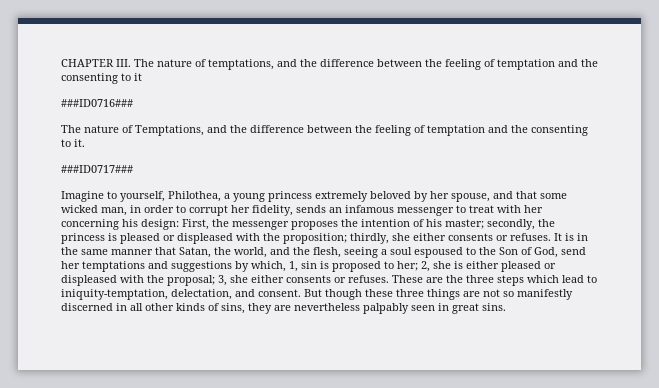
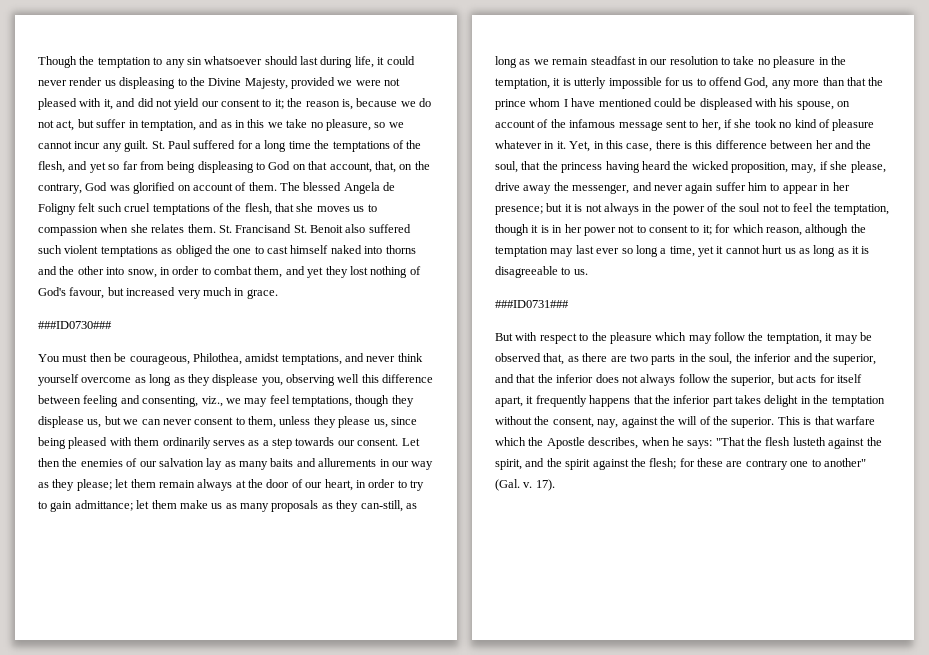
[61,59,598,70] [61,73,142,84] [61,99,133,107] [61,125,588,136] [61,139,85,147] [61,165,133,173] [61,191,567,202] [61,205,543,216] [61,219,555,230] [61,233,588,244] [61,247,586,258] [61,261,556,272] [61,275,597,286] [61,289,573,300] [61,303,506,314] CHAPTER III. The nature of temptations, and the difference between the feeling of temptation and the consenting to it // ###ID0716### // The nature of Temptations, and the difference between the feeling of temptation and the consenting to it. // ###ID0717### // Imagine to yourself, Philothea, a young princess extremely beloved by her spouse, and that some wicked man, in order to corrupt her fidelity, sends an infamous messenger to treat with her concerning his design: First, the messenger proposes the intention of his master; secondly, the princess is pleased or displeased with the proposition; thirdly, she either consents or refuses. It is in the same manner that Satan, the world, and the flesh, seeing a soul espoused to the Son of God, send her temptations and suggestions by which, 1, sin is proposed to her; 2, she is either pleased or displeased with the proposal; 3, she either consents or refuses. These are the three steps which lead to iniquity-temptation, delectation, and consent. But though these three things are not so manifestly discerned in all other kinds of sins, they are nevertheless palpably seen in great sins. -> [38,56,415,68] [38,77,401,89] [38,98,431,110] [38,119,404,131] [38,140,422,152] [38,161,430,173] [38,182,396,194] [38,203,377,215] [38,224,411,236] [38,245,416,257] [38,266,421,278] [38,287,278,299] [38,321,112,329] [38,353,423,365] [38,374,434,386] [38,395,414,407] [38,416,417,428] [38,437,420,449] [38,458,434,470] [38,479,424,491] [38,500,417,512] [495,56,846,68] [495,77,884,89] [495,98,851,110] [495,119,875,131] [495,140,872,152] [495,161,886,173] [495,182,850,194] [495,203,889,215] [495,224,866,236] [495,245,870,257] [495,266,588,278] [495,300,569,308] [495,332,872,344] [495,353,877,365] [495,374,862,386] [495,395,885,407] [495,416,875,428] [495,437,882,449] [495,458,866,470] [495,479,555,491] Though the temptation to any sin whatsoever should last during life, it could never render us displeasing to the Divine Majesty, provided we were not pleased with it, and did not yield our consent to it; the reason is, because we do not act, but suffer in temptation, and as in this we take no pleasure, so we cannot incur any guilt. St. Paul suffered for a long time the temptations of the flesh, and yet so far from being displeasing to God on that account, that, on the contrary, God was glorified on account of them. The blessed Angela de Foligny felt such cruel temptations of the flesh, that she moves us to compassion when she relates them. St. Francisand St. Benoit also suffered such violent temptations as obliged the one to cast himself naked into thorns and the other into snow, in order to combat them, and yet they lost nothing of God's favour, but increased very much in grace. // ###ID0730### // You must then be courageous, Philothea, amidst temptations, and never think yourself overcome as long as they displease you, observing well this difference between feeling and consenting, viz., we may feel temptations, though they displease us, but we can never consent to them, unless they please us, since being pleased with them ordinarily serves as a step towards our consent. Let then the enemies of our salvation lay as many baits and allurements in our way as they please; let them remain always at the door of our heart, in order to try to gain admittance; let them make us as many proposals as they can-still, as long as we remain steadfast in our resolution to take no pleasure in the temptation, it is utterly impossible for us to offend God, any more than that the prince whom I have mentioned could be displeased with his spouse, on account of the infamous message sent to her, if she took no kind of pleasure whatever in it. Yet, in this case, there is this difference between her and the soul, that the princess having heard the wicked proposition, may, if she please, drive away the messenger, and never again suffer him to appear in her presence; but it is not always in the power of the soul not to feel the temptation, though it is in her power not to consent to it; for which reason, although the temptation may last ever so long a time, yet it cannot hurt us as long as it is disagreeable to us. // ###ID0731### // But with respect to the pleasure which may follow the temptation, it may be observed that, as there are two parts in the soul, the inferior and the superior, and that the inferior does not always follow the superior, but acts for itself apart, it frequently happens that the inferior part takes delight in the temptation without the consent, nay, against the will of the superior. This is that warfare which the Apostle describes, when he says: "That the flesh lusteth against the spirit, and the spirit against the flesh; for these are contrary one to another" (Gal. v. 17).

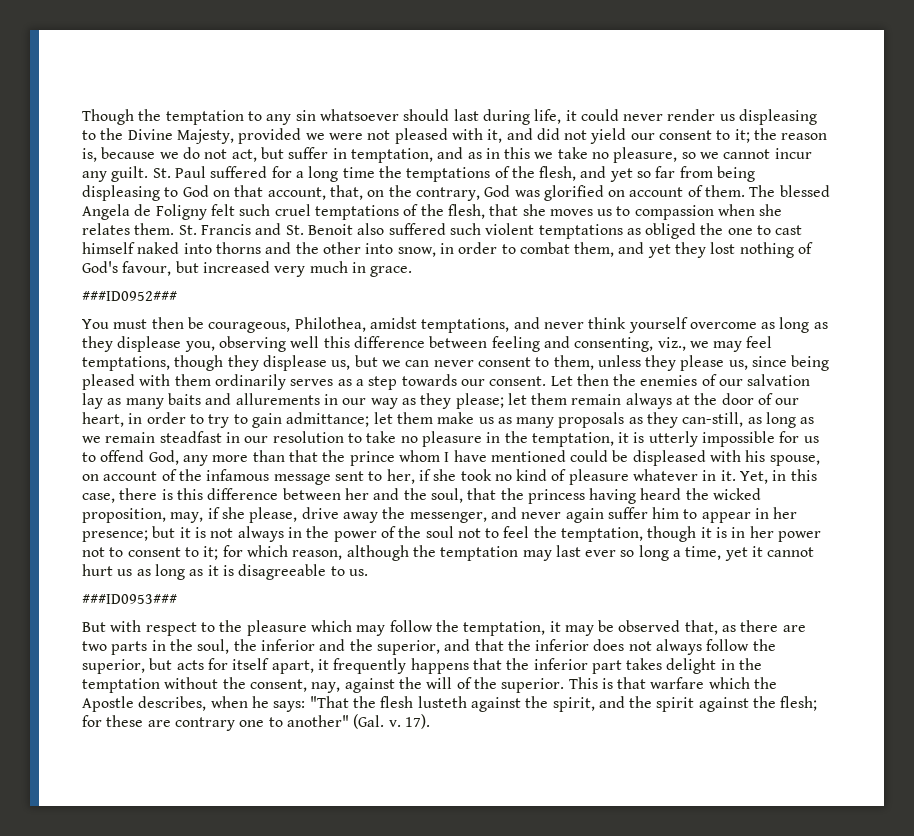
[235,224,292,233] Francisand -> [200,223,282,235] Francis and
[38,321,112,329] ###ID0730### -> [82,291,177,301] ###ID0952###
[495,300,569,308] ###ID0731### -> [82,594,177,604] ###ID0953###

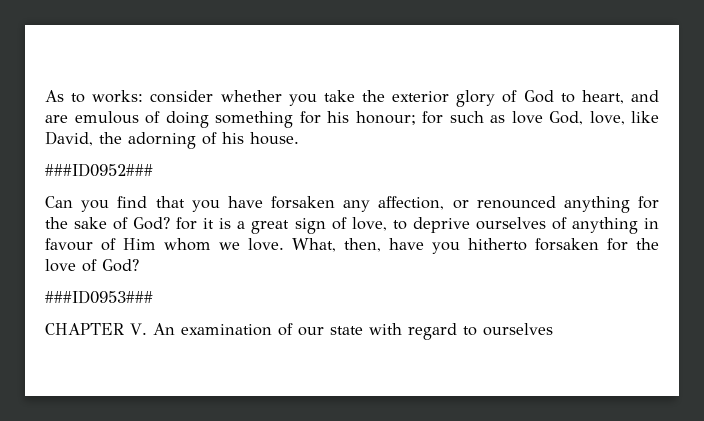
[82,109,818,125] [82,128,828,144] [82,147,812,163] [82,166,756,182] [82,185,830,201] [82,204,783,220] [82,223,803,239] [82,242,814,258] [82,261,413,277] [82,291,177,301] [82,317,828,333] [82,336,773,352] [82,355,830,371] [82,374,811,390] [82,393,800,409] [82,412,815,428] [82,431,819,447] [82,450,820,466] [82,469,817,485] [82,488,762,504] [82,507,798,523] [82,526,822,542] [82,545,815,561] [82,564,368,580] [82,594,177,604] [82,620,806,636] [82,639,776,655] [82,658,763,674] [82,677,778,693] [82,696,818,712] [82,714,430,731] Though the temptation to any sin whatsoever should last during life, it could never render us displeasing to the Divine Majesty, provided we were not pleased with it, and did not yield our consent to it; the reason is, because we do not act, but suffer in temptation, and as in this we take no pleasure, so we cannot incur any guilt. St. Paul suffered for a long time the temptations of the flesh, and yet so far from being displeasing to God on that account, that, on the contrary, God was glorified on account of them. The blessed Angela de Foligny felt such cruel temptations of the flesh, that she moves us to compassion when she relates them. St. Francis and St. Benoit also suffered such violent temptations as obliged the one to cast himself naked into thorns and the other into snow, in order to combat them, and yet they lost nothing of God's favour, but increased very much in grace. // ###ID0952### // You must then be courageous, Philothea, amidst temptations, and never think yourself overcome as long as they displease you, observing well this difference between feeling and consenting, viz., we may feel temptations, though they displease us, but we can never consent to them, unless they please us, since being pleased with them ordinarily serves as a step towards our consent. Let then the enemies of our salvation lay as many baits and allurements in our way as they please; let them remain always at the door of our heart, in order to try to gain admittance; let them make us as many proposals as they can-still, as long as we remain steadfast in our resolution to take no pleasure in the temptation, it is utterly impossible for us to offend God, any more than that the prince whom I have mentioned could be displeased with his spouse, on account of the infamous message sent to her, if she took no kind of pleasure whatever in it. Yet, in this case, there is this difference between her and the soul, that the princess having heard the wicked proposition, may, if she please, drive away the messenger, and never again suffer him to appear in her presence; but it is not always in the power of the soul not to feel the temptation, though it is in her power not to consent to it; for which reason, although the temptation may last ever so long a time, yet it cannot hurt us as long as it is disagreeable to us. // ###ID0953### // But with respect to the pleasure which may follow the temptation, it may be observed that, as there are two parts in the soul, the inferior and the superior, and that the inferior does not always follow the superior, but acts for itself apart, it frequently happens that the inferior part takes delight in the temptation without the consent, nay, against the will of the superior. This is that warfare which the Apostle describes, when he says: "That the flesh lusteth against the spirit, and the spirit against the flesh; for these are contrary one to another" (Gal. v. 17). -> [45,90,659,107] [45,111,659,128] [45,131,299,149] [45,163,153,177] [45,196,659,213] [45,217,659,234] [45,238,659,254] [45,259,139,272] [45,290,153,304] [45,323,553,340] As to works: consider whether you take the exterior glory of God to heart, and are emulous of doing something for his honour; for such as love God, love, like David, the adorning of his house. // ###ID0952### // Can you find that you have forsaken any affection, or renounced anything for the sake of God? for it is a great sign of love, to deprive ourselves of anything in favour of Him whom we love. What, then, have you hitherto forsaken for the love of God? // ###ID0953### // CHAPTER V. An examination of our state with regard to ourselves

